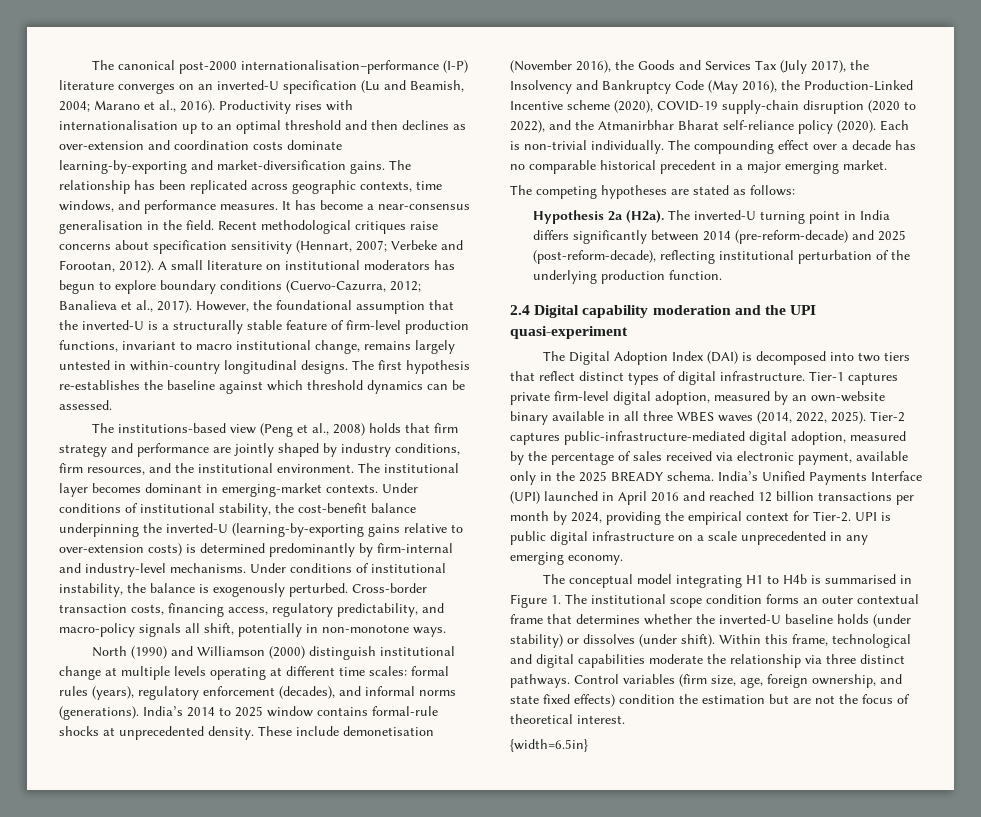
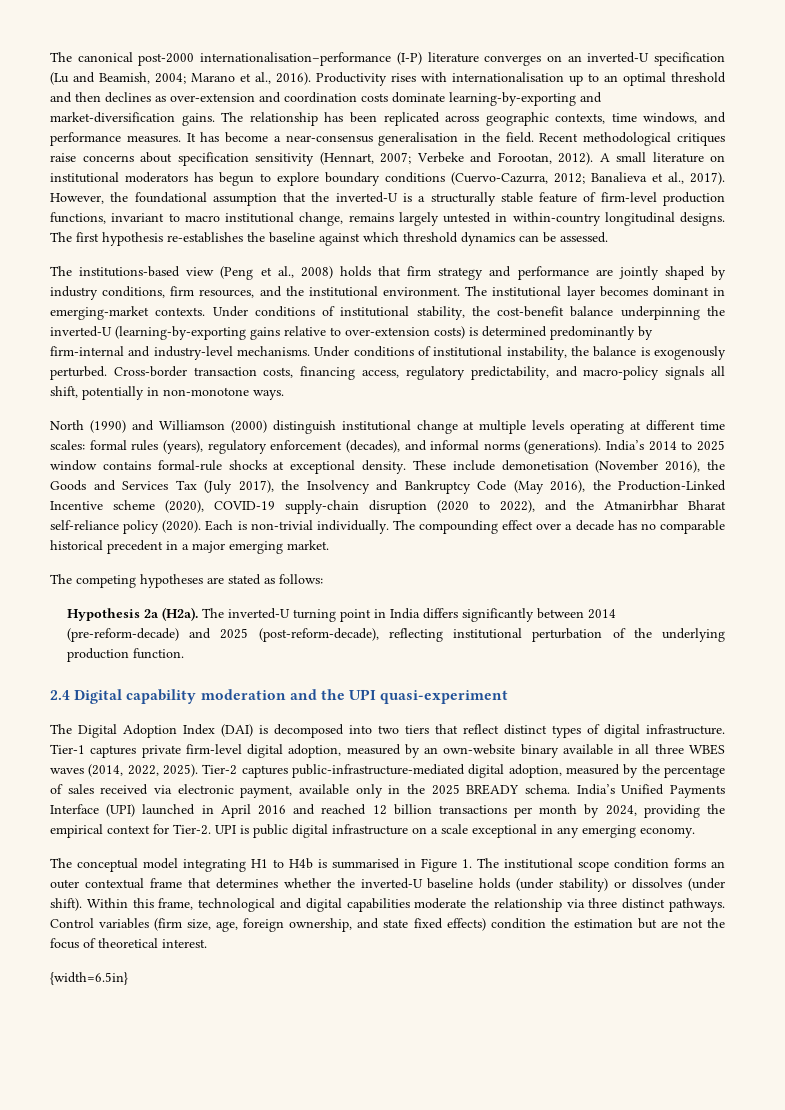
[119,726,204,740] unprecedented -> [290,460,356,474] exceptional
[741,531,826,545] unprecedented -> [472,824,537,838] exceptional

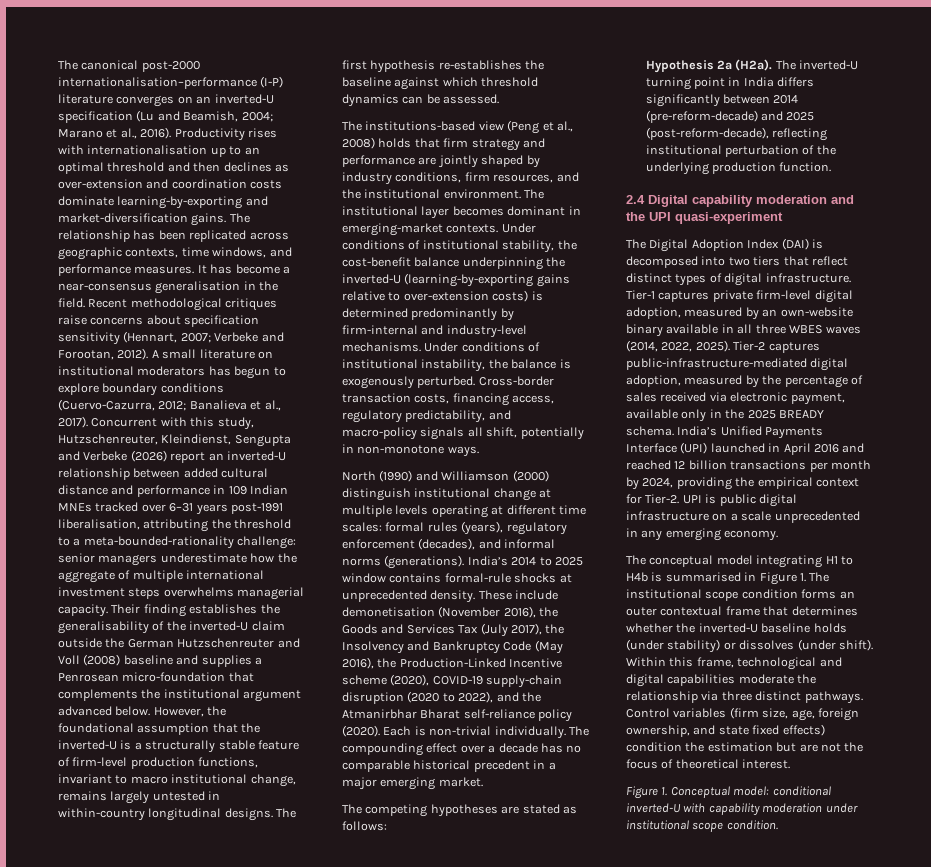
(725, 178) none -> [91,417,254,430] [58,434,291,447] [58,450,286,463] [58,468,269,480] [58,485,288,497] [58,502,283,515] [58,519,292,532] [58,536,297,549] [58,553,297,566] [58,570,265,583] [58,587,305,600] [58,604,280,617] [58,621,285,634] [58,638,300,648] [58,654,262,667] [58,672,254,682] [58,689,302,702] [58,706,151,716] Concurrent with this study, Hutzschenreuter, Kleindienst, Sengupta and Verbeke (2026) report an inverted-U relationship between added cultural distance and performance in 109 Indian MNEs tracked over 6–31 years post-1991 liberalisation, attributing the threshold to a meta-bounded-rationality challenge: senior managers underestimate how the aggregate of multiple international investment steps overwhelms managerial capacity. Their finding establishes the generalisability of the inverted-U claim outside the German Hutzschenreuter and Voll (2008) baseline and supplies a Penrosean micro-foundation that complements the institutional argument advanced below.
[290,460,356,474] exceptional -> [342,590,427,602] unprecedented
[472,824,537,838] exceptional -> [774,511,860,523] unprecedented
[50,972,128,985] {width=6.5in} -> [626,786,831,799] [626,803,858,816] [626,820,778,832] Figure 1. Conceptual model: conditional inverted-U with capability moderation under institutional scope condition.

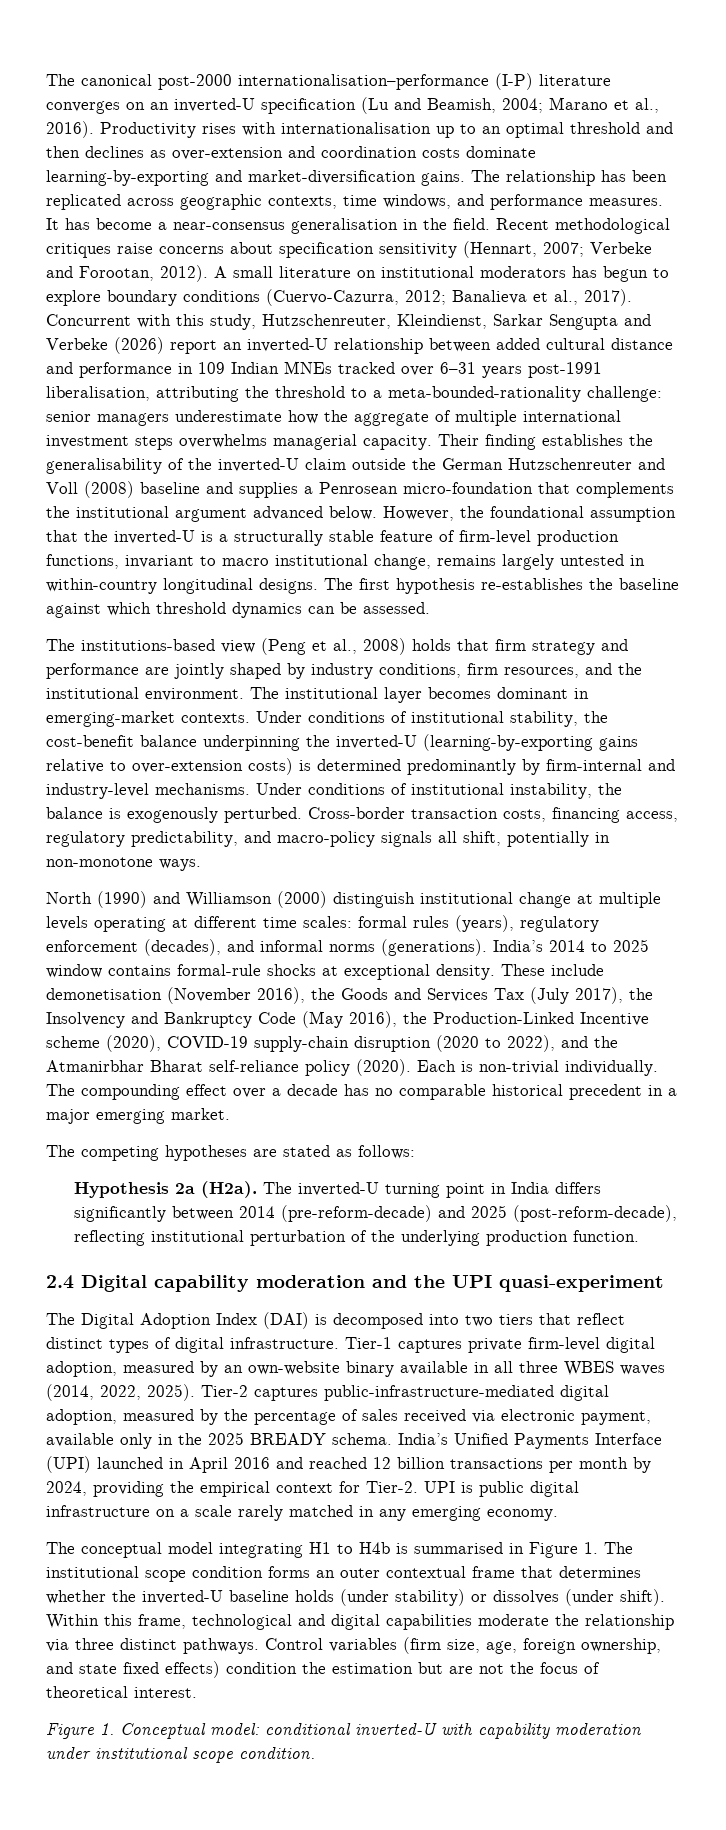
(232, 439) none -> [493,314,543,326] Sarkar
[342,590,427,602] unprecedented -> [344,964,430,980] exceptional
[774,511,860,523] unprecedented -> [238,1505,353,1521] rarely matched

